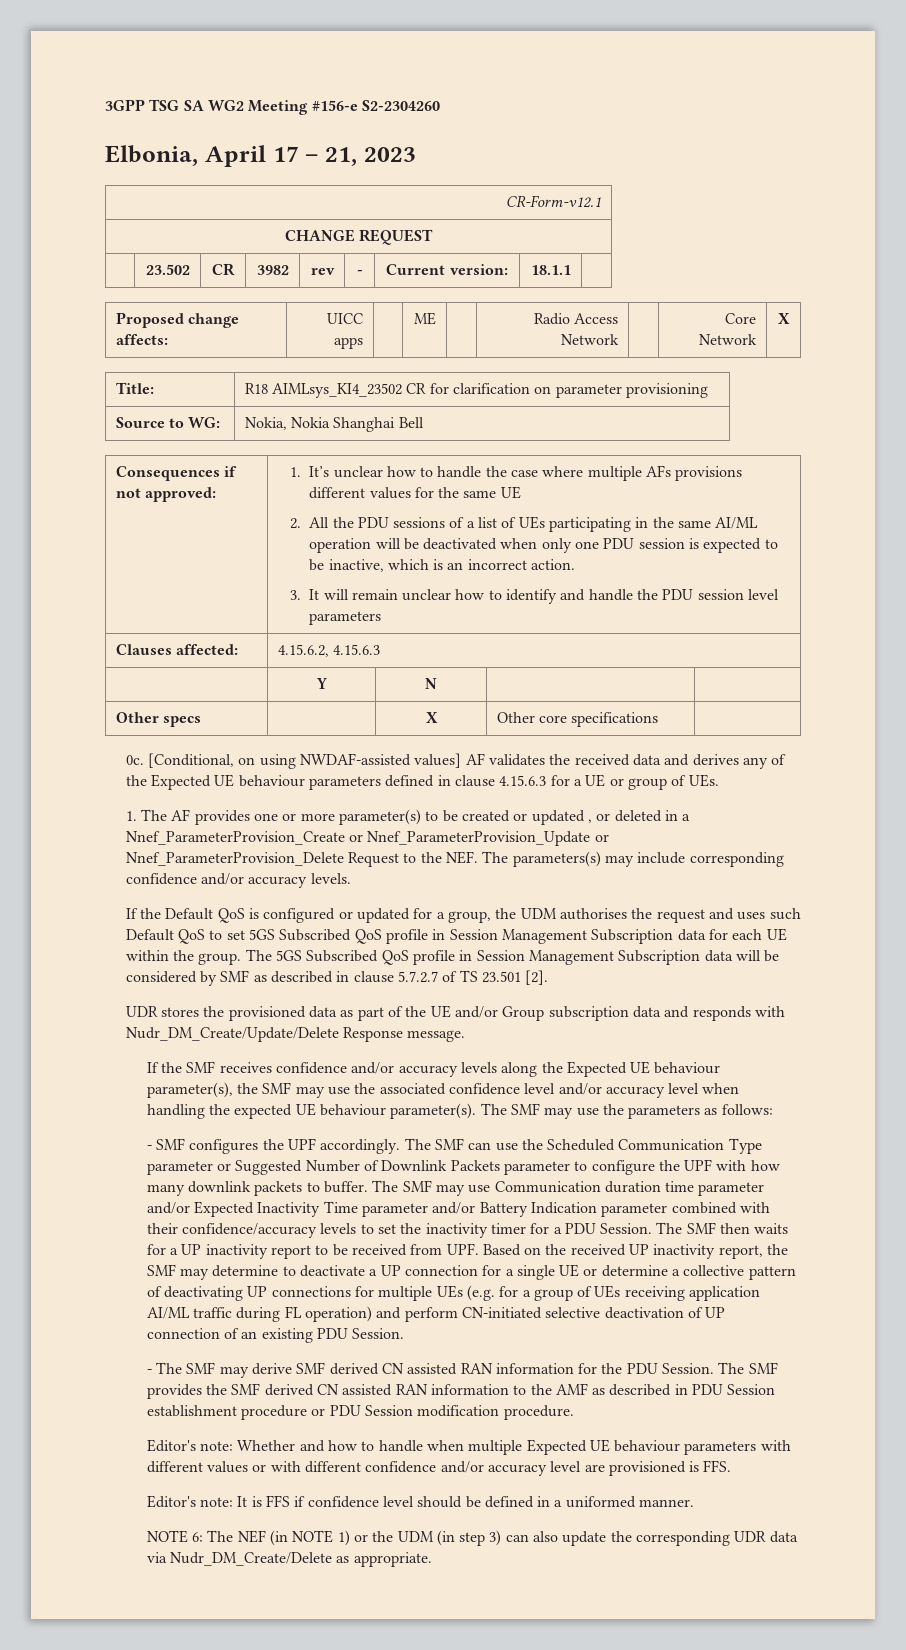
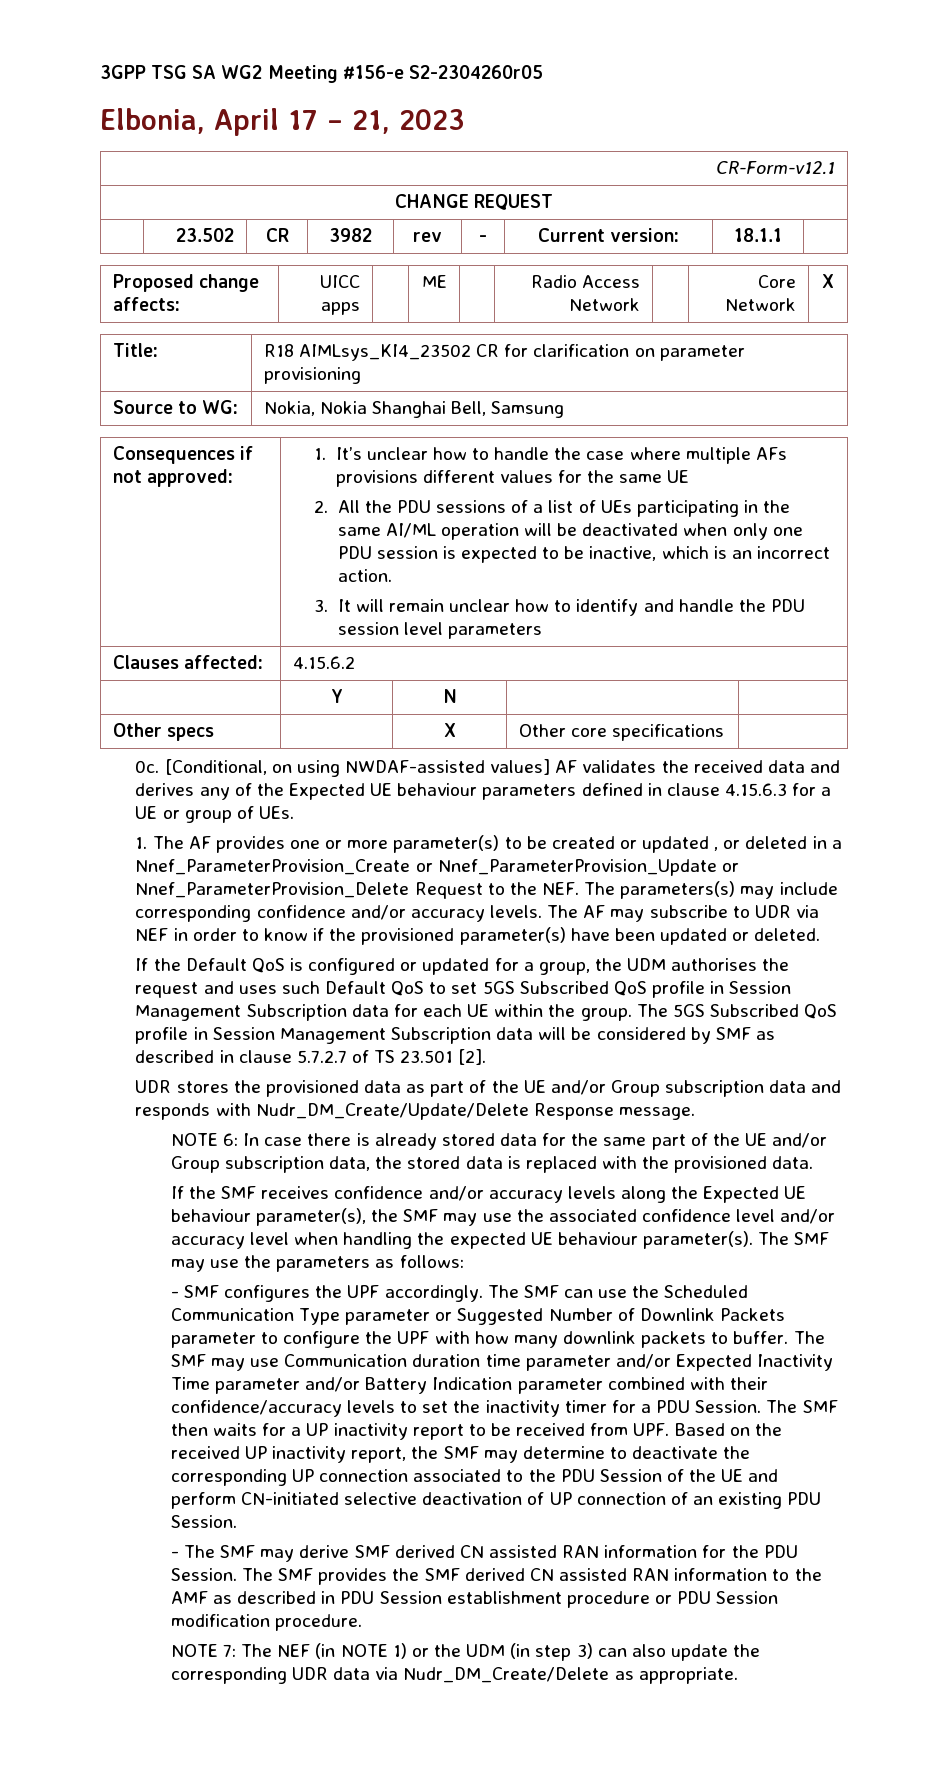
[361,100,440,111] S2-2304260 -> [408,65,543,79] S2-2304260r05
[398,417,424,428] Bell -> [451,401,565,418] Bell, Samsung
[277,644,381,657] 4.15.6.2, 4.15.6.3 -> [292,656,355,669] 4.15.6.2
(351, 878) none -> [547,905,819,922] [135,927,821,945] The AF may subscribe to UDR via NEF in order to know if the provisioned parameter(s) have been updated or deleted.
(466, 1036) none -> [170,1133,828,1150] [170,1156,814,1173] // NOTE 6: In case there is already stored data for the same part of the UE and/or Group subscription data, the stored data is replaced with the provisioned data.
[369,1264,796,1280] [146,1285,761,1301] [146,1306,372,1322] a UP connection for a single UE or determine a collective pattern of deactivating UP connections for multiple UEs (e.g. for a group of UEs receiving application AI/ML traffic during FL operation) -> [723,1446,751,1459] [170,1469,744,1486] the corresponding UP connection associated to the PDU Session of the UE
[146,1439,791,1455] [146,1460,732,1476] [146,1495,695,1508] [146,1530,203,1543] // Editor's note: Whether and how to handle when multiple Expected UE behaviour parameters with different values or with different confidence and/or accuracy level are provisioned is FFS. // Editor's note: It is FFS if confidence level should be defined in a uniformed manner. // NOTE 6: -> [170,1644,237,1657] // NOTE 7:

